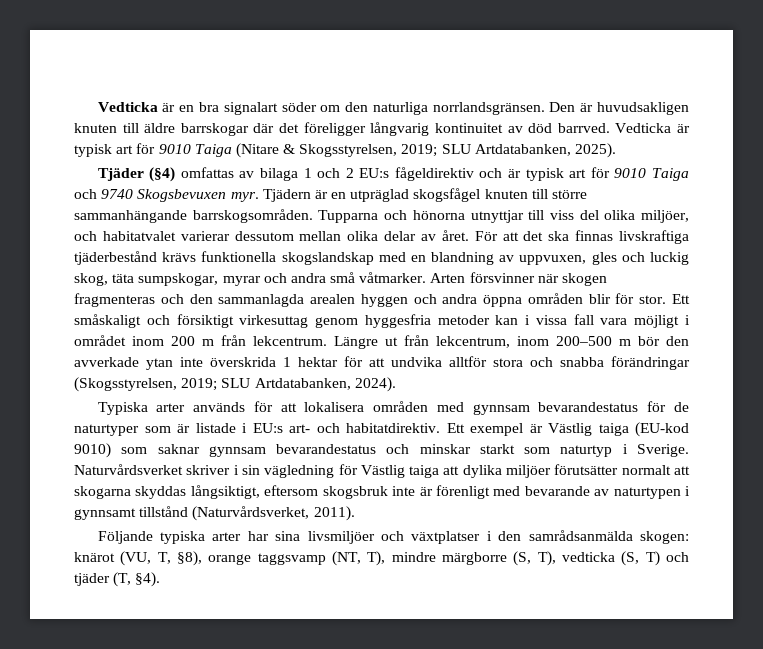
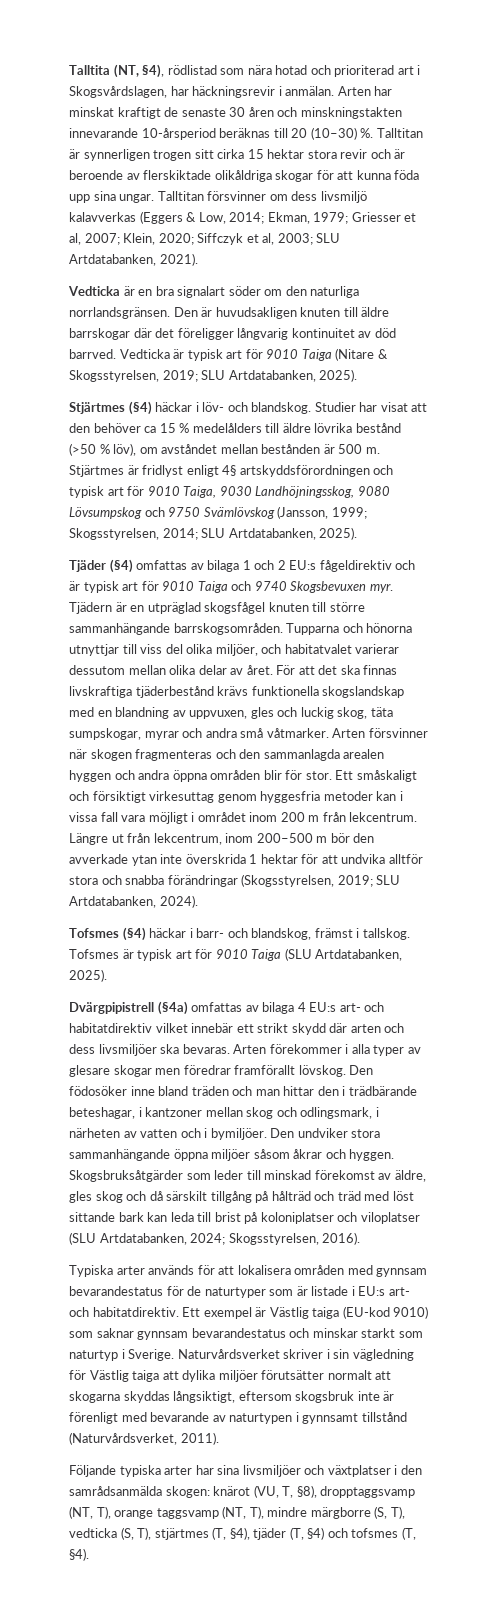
(97, 107) none -> [69,64,421,78] [69,86,393,98] [69,107,402,119] [69,127,423,140] [69,149,406,161] [69,170,420,182] [69,191,367,203] [69,211,417,224] [69,233,341,245] [69,253,198,266] Talltita (NT, §4), rödlistad som nära hotad och prioriterad art i Skogsvårdslagen, har häckningsrevir i anmälan. Arten har minskat kraftigt de senaste 30 åren och minskningstakten innevarande 10-årsperiod beräknas till 20 (10–30) %. Talltitan är synnerligen trogen sitt cirka 15 hektar stora revir och är beroende av flerskiktade olikåldriga skogar för att kunna föda upp sina ungar. Talltitan försvinner om dess livsmiljö kalavverkas (Eggers & Low, 2014; Ekman, 1979; Griesser et al, 2007; Klein, 2020; Siffczyk et al, 2003; SLU Artdatabanken, 2021). //
(617, 150) none -> [69,401,428,415] [69,423,401,433] [69,443,380,456] [69,465,394,477] [69,486,390,498] [69,506,367,519] [69,527,358,540] // Stjärtmes (§4) häckar i löv- och blandskog. Studier har visat att den behöver ca 15 % medelålders till äldre lövrika bestånd (>50 % löv), om avståndet mellan bestånden är 500 m. Stjärtmes är fridlyst enligt 4§ artskyddsförordningen och typisk art för 9010 Taiga, 9030 Landhöjningsskog, 9080 Lövsumpskog och 9750 Svämlövskog (Jansson, 1999; Skogsstyrelsen, 2014; SLU Artdatabanken, 2025).
(396, 384) none -> [69,927,410,941] [69,948,403,961] [69,969,107,982] [69,1001,385,1015] [69,1023,405,1035] [69,1044,421,1056] [69,1065,374,1077] [69,1086,417,1096] [69,1107,379,1119] [69,1128,381,1140] [69,1149,395,1161] [69,1170,426,1182] [69,1191,414,1203] [69,1212,420,1224] [69,1232,361,1245] // Tofsmes (§4) häckar i barr- och blandskog, främst i tallskog. Tofsmes är typisk art för 9010 Taiga (SLU Artdatabanken, 2025). // Dvärgpipistrell (§4a) omfattas av bilaga 4 EU:s art- och habitatdirektiv vilket innebär ett strikt skydd där arten och dess livsmiljöer ska bevaras. Arten förekommer i alla typer av glesare skogar men föredrar framförallt lövskog. Den födosöker inne bland träden och man hittar den i trädbärande beteshagar, i kantzoner mellan skog och odlingsmark, i närheten av vatten och i bymiljöer. Den undviker stora sammanhängande öppna miljöer såsom åkrar och hyggen. Skogsbruksåtgärder som leder till minskad förekomst av äldre, gles skog och då särskilt tillgång på hålträd och träd med löst sittande bark kan leda till brist på koloniplatser och viloplatser (SLU Artdatabanken, 2024; Skogsstyrelsen, 2016).
(202, 558) none -> [320,1486,416,1498] [69,1506,111,1519] dropptaggsvamp (NT, T),
[645,551,689,566] [74,573,110,586] T) och tjäder -> [137,1527,399,1540] T), stjärtmes (T, §4), tjäder (T, §4) och tofsmes

